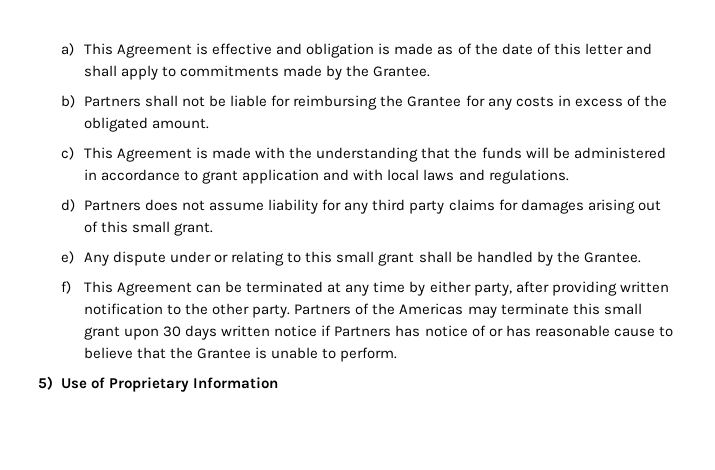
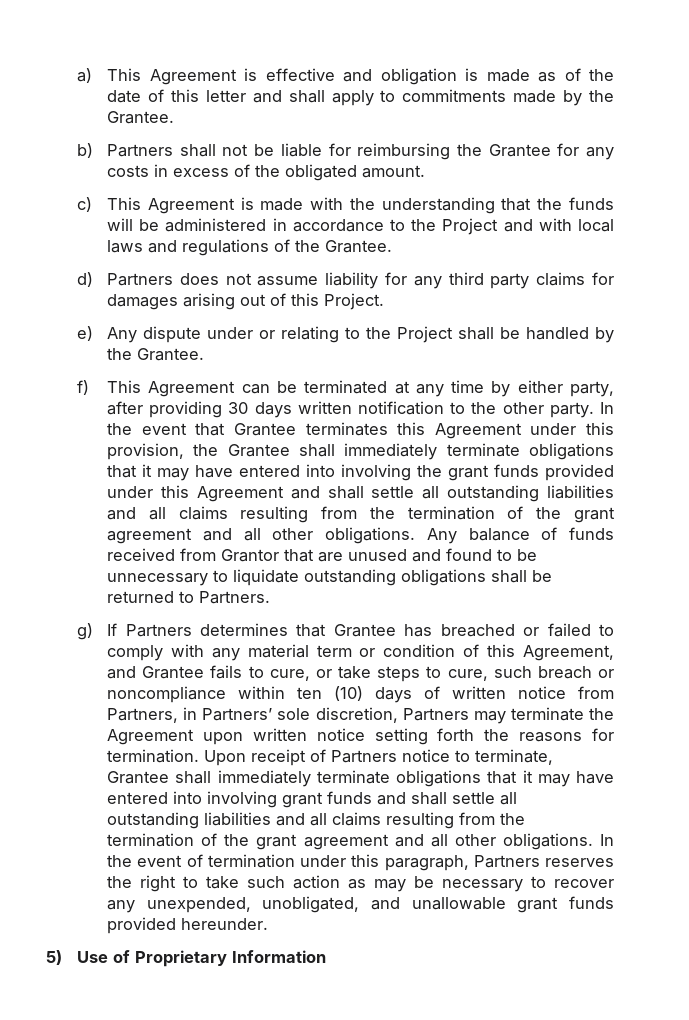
[202,169,320,184] grant application -> [411,218,499,235] the Project
[488,169,569,184] regulations. -> [182,239,393,256] regulations of the Grantee.
[132,221,214,236] small grant. -> [324,293,385,310] Project.
[305,251,415,266] this small grant -> [366,326,454,343] the Project
(617, 288) none -> [228,402,292,418] 30 days
[294,303,642,318] [84,325,673,340] [84,347,398,362] Partners of the Americas may terminate this small grant upon 30 days written notice if Partners has notice of or has reasonable cause to believe that the Grantee is unable to perform. -> [600,402,614,414] [107,422,614,439] [107,443,614,460] [107,464,614,481] [107,485,614,502] [107,506,615,523] [107,527,614,544] [107,548,538,562] [107,569,553,586] [107,591,271,604] [76,623,614,640] [107,644,614,661] [107,665,615,682] [107,686,614,703] [107,707,614,724] [107,728,614,745] [107,749,554,766] [107,770,614,787] [107,791,518,808] [107,812,526,829] [107,833,614,850] [107,854,614,871] [107,875,614,892] [107,896,614,913] [107,917,269,934] In the event that Grantee terminates this Agreement under this provision, the Grantee shall immediately terminate obligations that it may have entered into involving the grant funds provided under this Agreement and shall settle all outstanding liabilities and all claims resulting from the termination of the grant agreement and all other obligations. Any balance of funds received from Grantor that are unused and found to be unnecessary to liquidate outstanding obligations shall be returned to Partners. // g) If Partners determines that Grantee has breached or failed to comply with any material term or condition of this Agreement, and Grantee fails to cure, or take steps to cure, such breach or noncompliance within ten (10) days of written notice from Partners, in Partners’ sole discretion, Partners may terminate the Agreement upon written notice setting forth the reasons for termination. Upon receipt of Partners notice to terminate, Grantee shall immediately terminate obligations that it may have entered into involving grant funds and shall settle all outstanding liabilities and all claims resulting from the termination of the grant agreement and all other obligations. In the event of termination under this paragraph, Partners reserves the right to take such action as may be necessary to recover any unexpended, unobligated, and unallowable grant funds provided hereunder.

